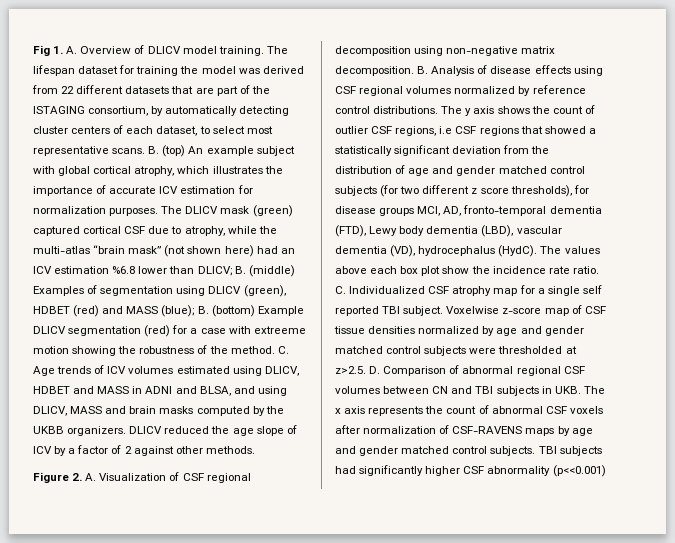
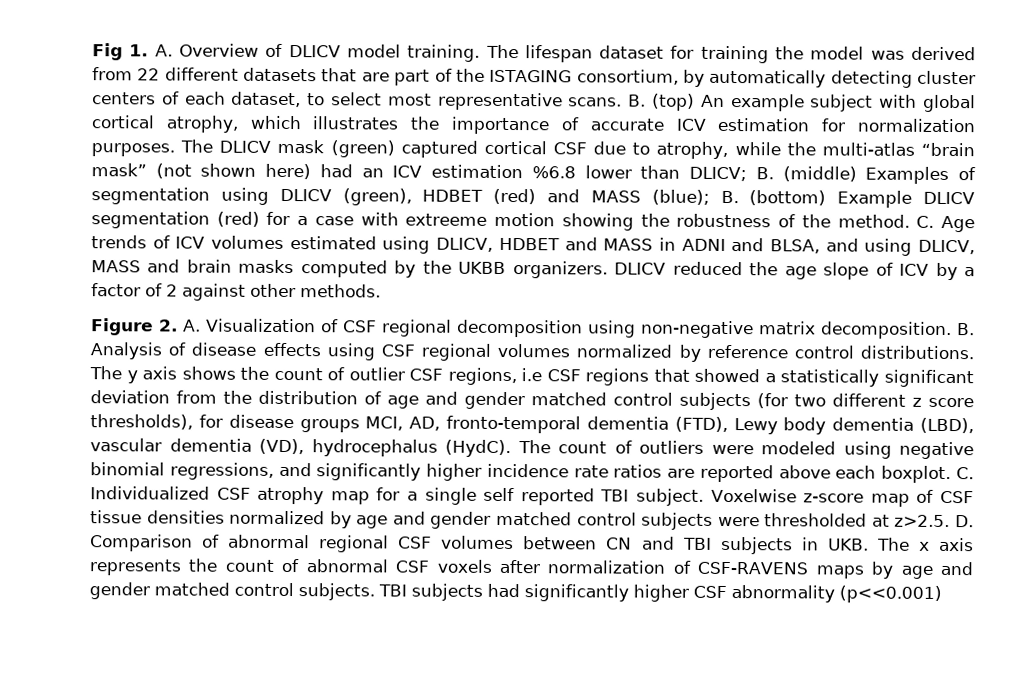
[564,246,600,254] [335,266,599,276] values above each box plot show the incidence rate ratio. -> [558,440,974,460] [90,462,952,484] count of outliers were modeled using negative binomial regressions, and significantly higher incidence rate ratios are reported above each boxplot.

